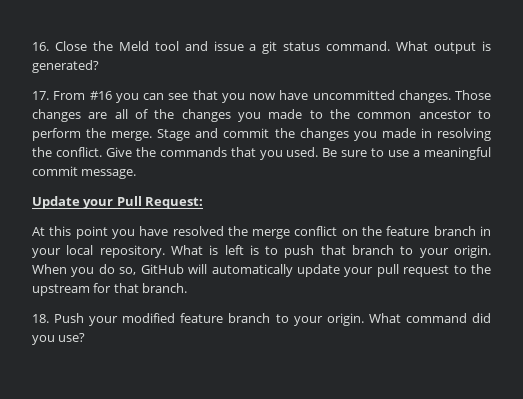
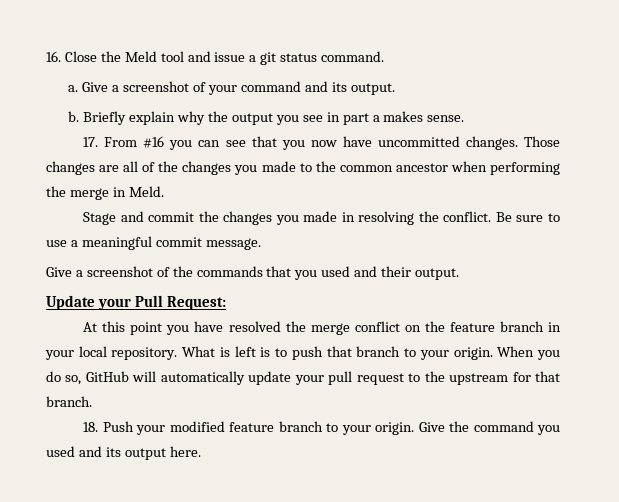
[396,41,491,54] [32,60,99,73] What output is generated? -> [68,81,395,95] [68,111,465,125] // a. Give a screenshot of your command and its output. // b. Briefly explain why the output you see in part a makes sense.
[477,110,491,119] [32,128,153,141] to perform the merge. -> [450,161,560,175] [46,186,164,200] when performing the merge in Meld. //
[105,147,319,160] Give the commands that you used. -> (492, 216) none
(137, 174) none -> [46,266,460,280] // Give a screenshot of the commands that you used and their output.
[368,313,491,323] [32,333,86,345] What command did you use? -> [418,421,561,435] [46,446,201,460] Give the command you used and its output here.

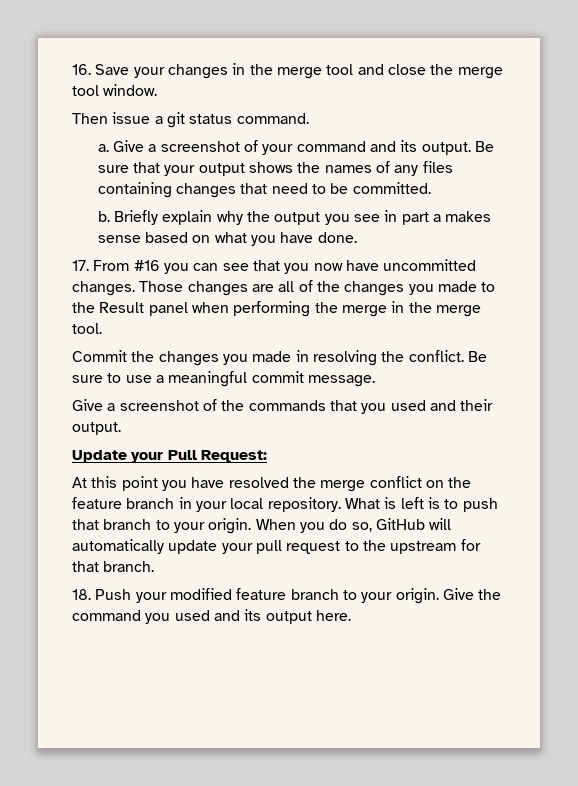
[64,51,211,62] Close the Meld tool and -> [95,63,503,79] [72,84,158,96] [72,113,108,124] Save your changes in the merge tool and close the merge tool window. // Then
(395, 89) none -> [475,141,495,152] [97,161,453,176] [97,182,431,198] Be sure that your output shows the names of any files containing changes that need to be committed.
[427,115,465,122] sense. -> [97,232,357,246] sense based on what you have done.
[339,163,448,172] common ancestor -> [99,302,188,316] Result panel
[128,186,164,197] [83,211,195,225] Meld. // Stage and commit -> [408,302,481,317] [72,323,102,334] [72,350,127,362] the merge tool. // Commit

